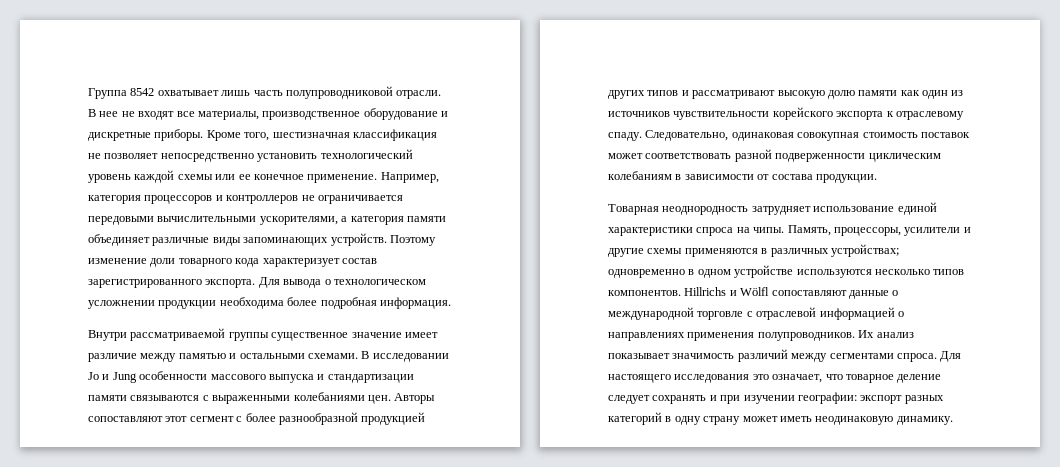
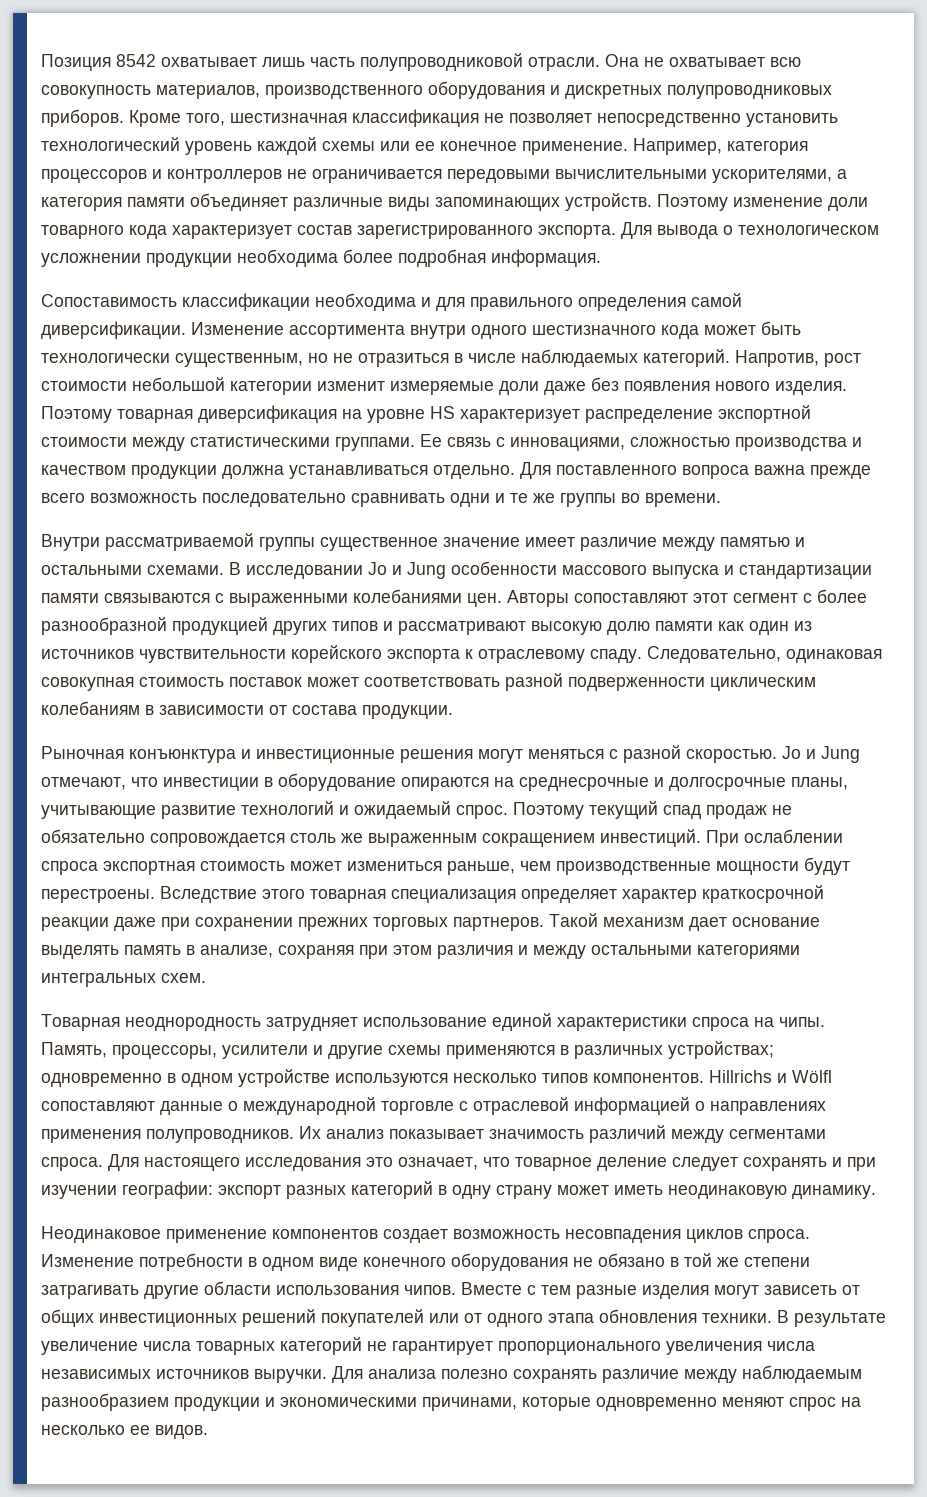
[88,88,127,99] Группа -> [41,54,111,71] Позиция
[88,108,448,120] [88,129,204,141] В нее не входят все материалы, производственное оборудование и дискретные приборы. -> [605,54,801,67] [41,81,832,99] [41,109,124,127] Она не охватывает всю совокупность материалов, производственного оборудования и дискретных полупроводниковых приборов.
(451, 303) none -> [41,293,742,311] [41,321,801,339] [41,349,861,367] [41,377,847,395] [41,405,811,423] [41,434,862,451] [41,462,871,479] [41,493,721,507] // Сопоставимость классификации необходима и для правильного определения самой диверсификации. Изменение ассортимента внутри одного шестизначного кода может быть технологически существенным, но не отразиться в числе наблюдаемых категорий. Напротив, рост стоимости небольшой категории изменит измеряемые доли даже без появления нового изделия. Поэтому товарная диверсификация на уровне HS характеризует распределение экспортной стоимости между статистическими группами. Ее связь с инновациями, сложностью производства и качеством продукции должна устанавливаться отдельно. Для поставленного вопроса важна прежде всего возможность последовательно сравнивать одни и те же группы во времени.
(877, 178) none -> [41,745,860,763] [41,773,848,791] [41,801,792,819] [41,829,843,847] [41,857,850,875] [41,885,824,903] [41,913,820,931] [41,945,800,959] [41,973,206,987] // Рыночная конъюнктура и инвестиционные решения могут меняться с разной скоростью. Jo и Jung отмечают, что инвестиции в оборудование опираются на среднесрочные и долгосрочные планы, учитывающие развитие технологий и ожидаемый спрос. Поэтому текущий спад продаж не обязательно сопровождается столь же выраженным сокращением инвестиций. При ослаблении спроса экспортная стоимость может измениться раньше, чем производственные мощности будут перестроены. Вследствие этого товарная специализация определяет характер краткосрочной реакции даже при сохранении прежних торговых партнеров. Такой механизм дает основание выделять память в анализе, сохраняя при этом различия и между остальными категориями интегральных схем.
(953, 420) none -> [41,1226,810,1243] [41,1253,810,1271] [41,1281,860,1299] [41,1309,886,1327] [41,1337,815,1355] [41,1365,862,1383] [41,1393,861,1411] [41,1425,208,1439] // Неодинаковое применение компонентов создает возможность несовпадения циклов спроса. Изменение потребности в одном виде конечного оборудования не обязано в той же степени затрагивать другие области использования чипов. Вместе с тем разные изделия могут зависеть от общих инвестиционных решений покупателей или от одного этапа обновления техники. В результате увеличение числа товарных категорий не гарантирует пропорционального увеличения числа независимых источников выручки. Для анализа полезно сохранять различие между наблюдаемым разнообразием продукции и экономическими причинами, которые одновременно меняют спрос на несколько ее видов.

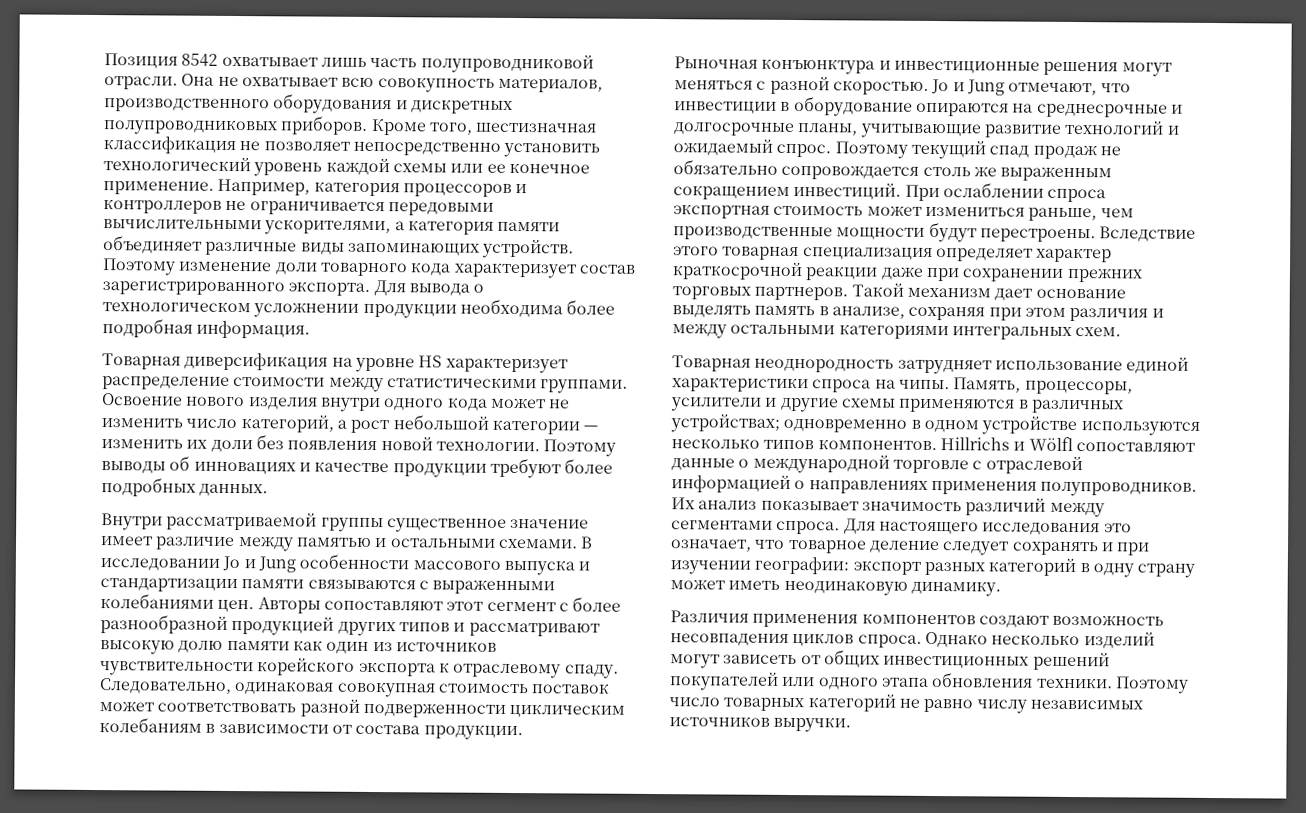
[41,293,742,311] [41,321,801,339] [41,349,861,367] [41,377,847,395] [41,406,193,423] Сопоставимость классификации необходима и для правильного определения самой диверсификации. Изменение ассортимента внутри одного шестизначного кода может быть технологически существенным, но не отразиться в числе наблюдаемых категорий. Напротив, рост стоимости небольшой категории изменит измеряемые доли даже без появления нового изделия. Поэтому товарная -> [102,353,181,370] Товарная
[718,405,811,423] экспортной -> (230, 383) none
[420,434,862,451] [41,462,871,479] [41,493,721,507] Ее связь с инновациями, сложностью производства и качеством продукции должна устанавливаться отдельно. Для поставленного вопроса важна прежде всего возможность последовательно сравнивать одни и те же группы во времени. -> [101,393,571,413] [101,414,599,435] [101,434,617,457] [101,455,614,479] [101,477,269,497] Освоение нового изделия внутри одного кода может не изменить число категорий, а рост небольшой категории — изменить их доли без появления новой технологии. Поэтому выводы об инновациях и качестве продукции требуют более подробных данных.
[41,1226,810,1243] [41,1253,810,1271] [41,1281,709,1299] Неодинаковое применение компонентов создает возможность несовпадения циклов спроса. Изменение потребности в одном виде конечного оборудования не обязано в той же степени затрагивать другие области использования чипов. Вместе с тем разные изделия -> [670,610,1165,628] [670,631,1155,649] Различия применения компонентов создают возможность несовпадения циклов спроса. Однако несколько изделий
[464,1313,482,1323] от -> (816, 681) none
[777,1310,886,1327] [41,1337,815,1355] [41,1365,862,1383] [41,1393,861,1411] [41,1425,208,1439] В результате увеличение числа товарных категорий не гарантирует пропорционального увеличения числа независимых источников выручки. Для анализа полезно сохранять различие между наблюдаемым разнообразием продукции и экономическими причинами, которые одновременно меняют спрос на несколько ее видов. -> [1114,676,1189,694] [669,693,1143,714] [669,716,852,733] Поэтому число товарных категорий не равно числу независимых источников выручки.

